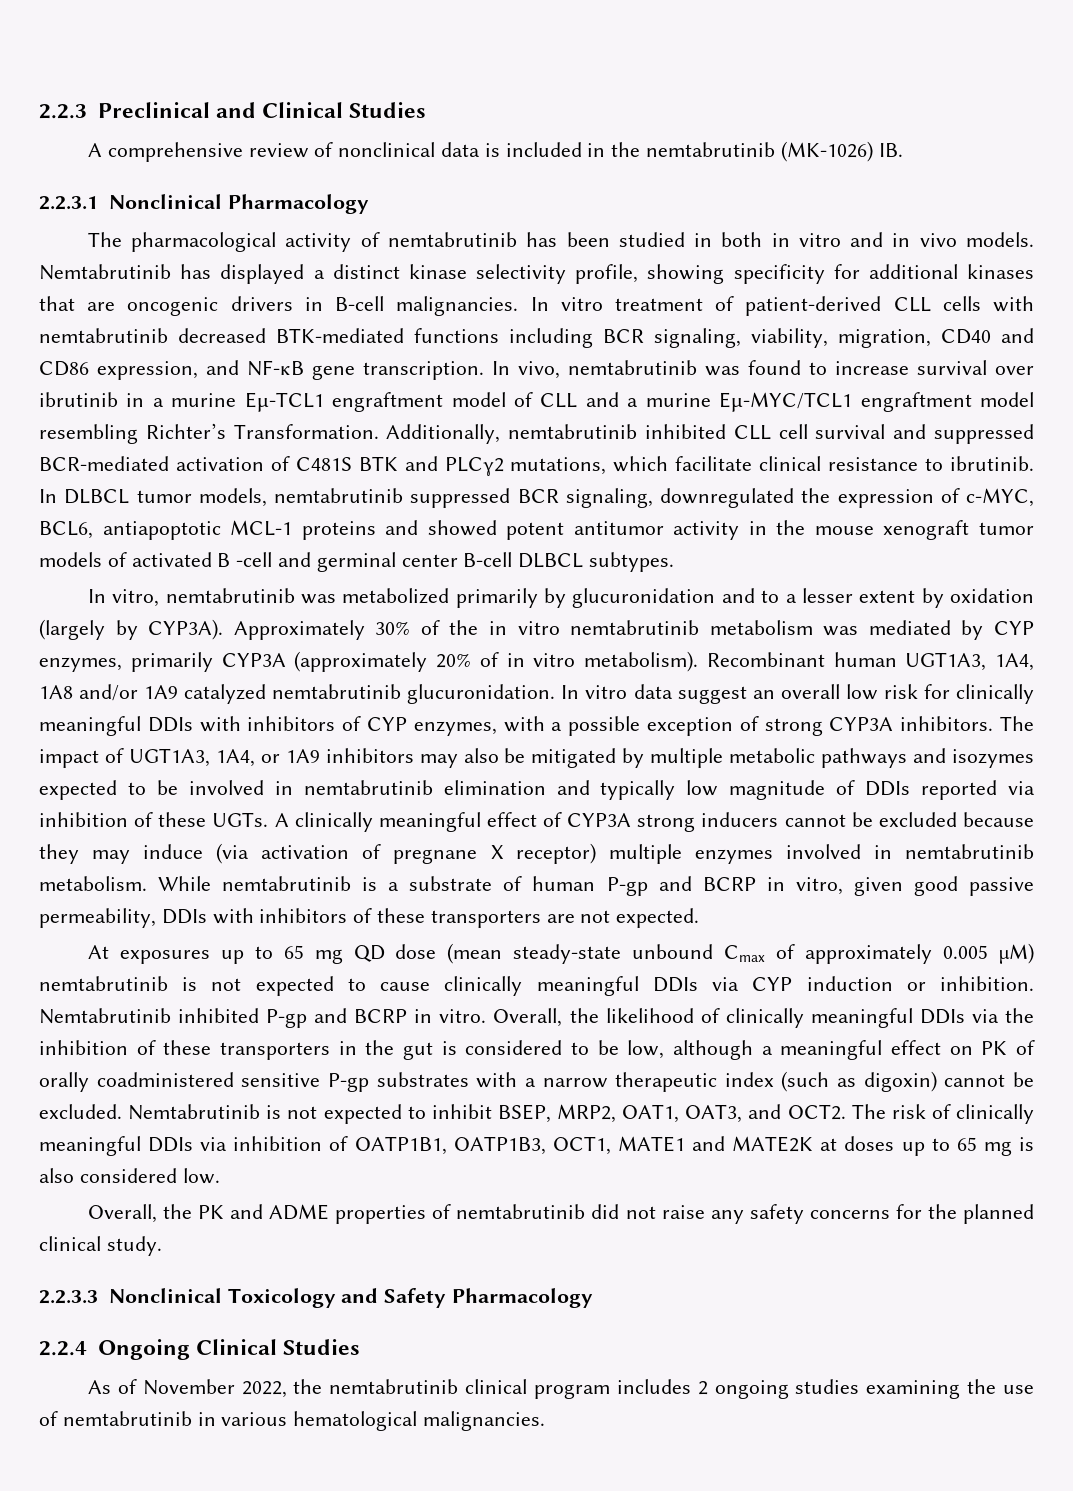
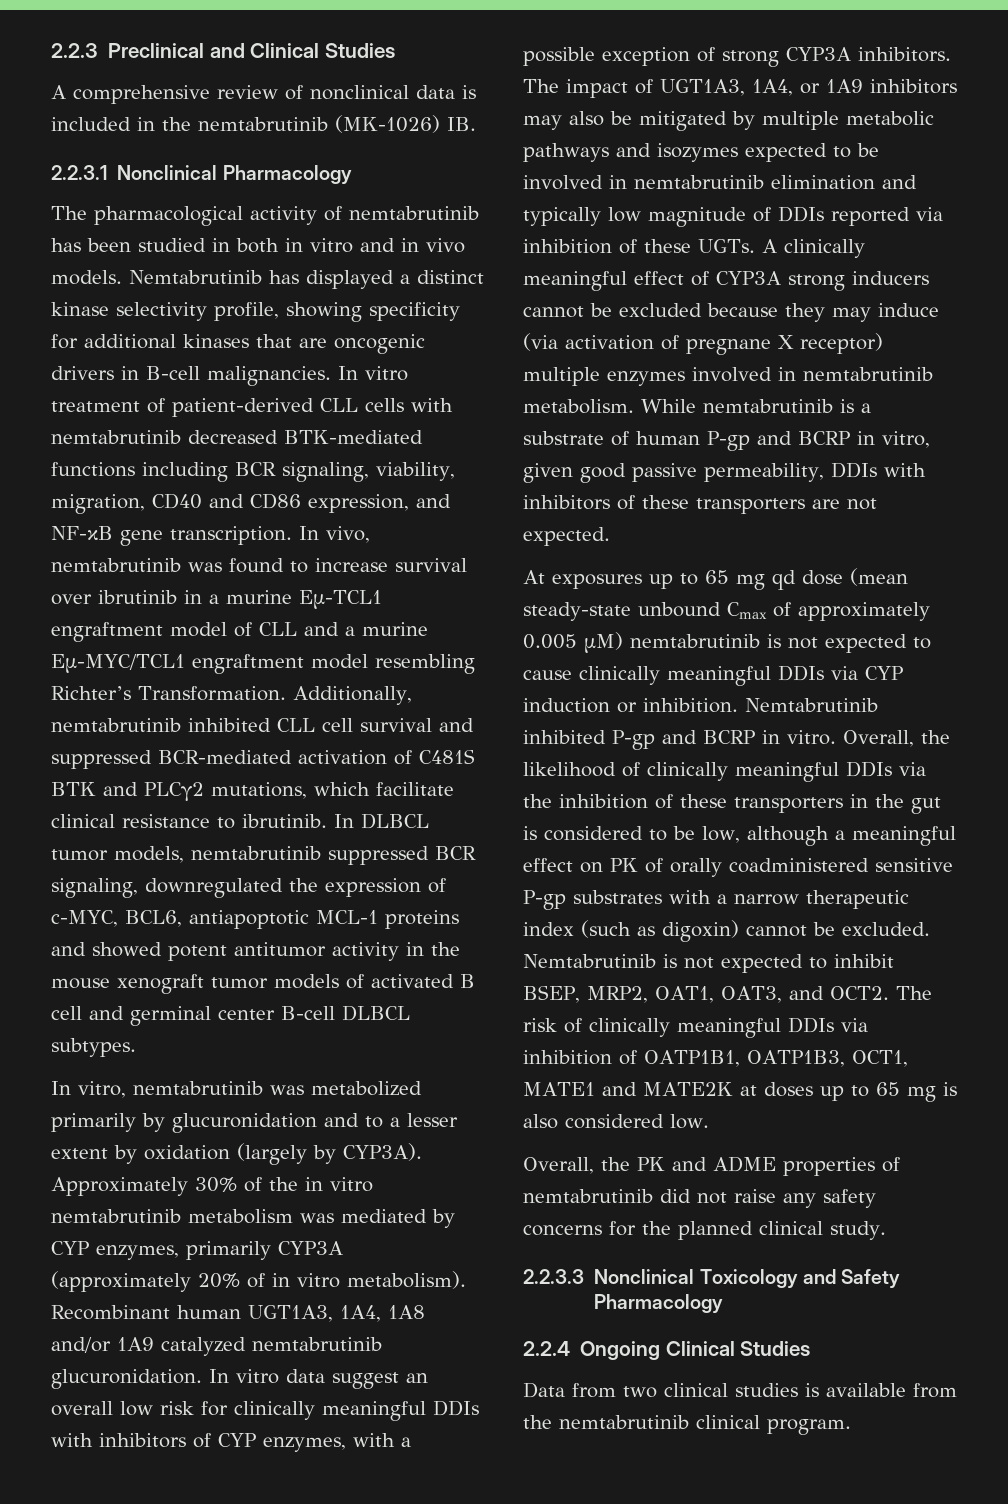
[236,552,273,567] -cell -> [51,1006,82,1020] cell
[353,945,385,962] QD -> [772,570,796,590] qd
[87,1379,1034,1399] [39,1411,546,1431] As of November 2022, the nemtabrutinib clinical program includes 2 ongoing studies examining the use of nemtabrutinib in various hematological malignancies. -> [523,1382,957,1398] [523,1415,851,1435] Data from two clinical studies is available from the nemtabrutinib clinical program.

